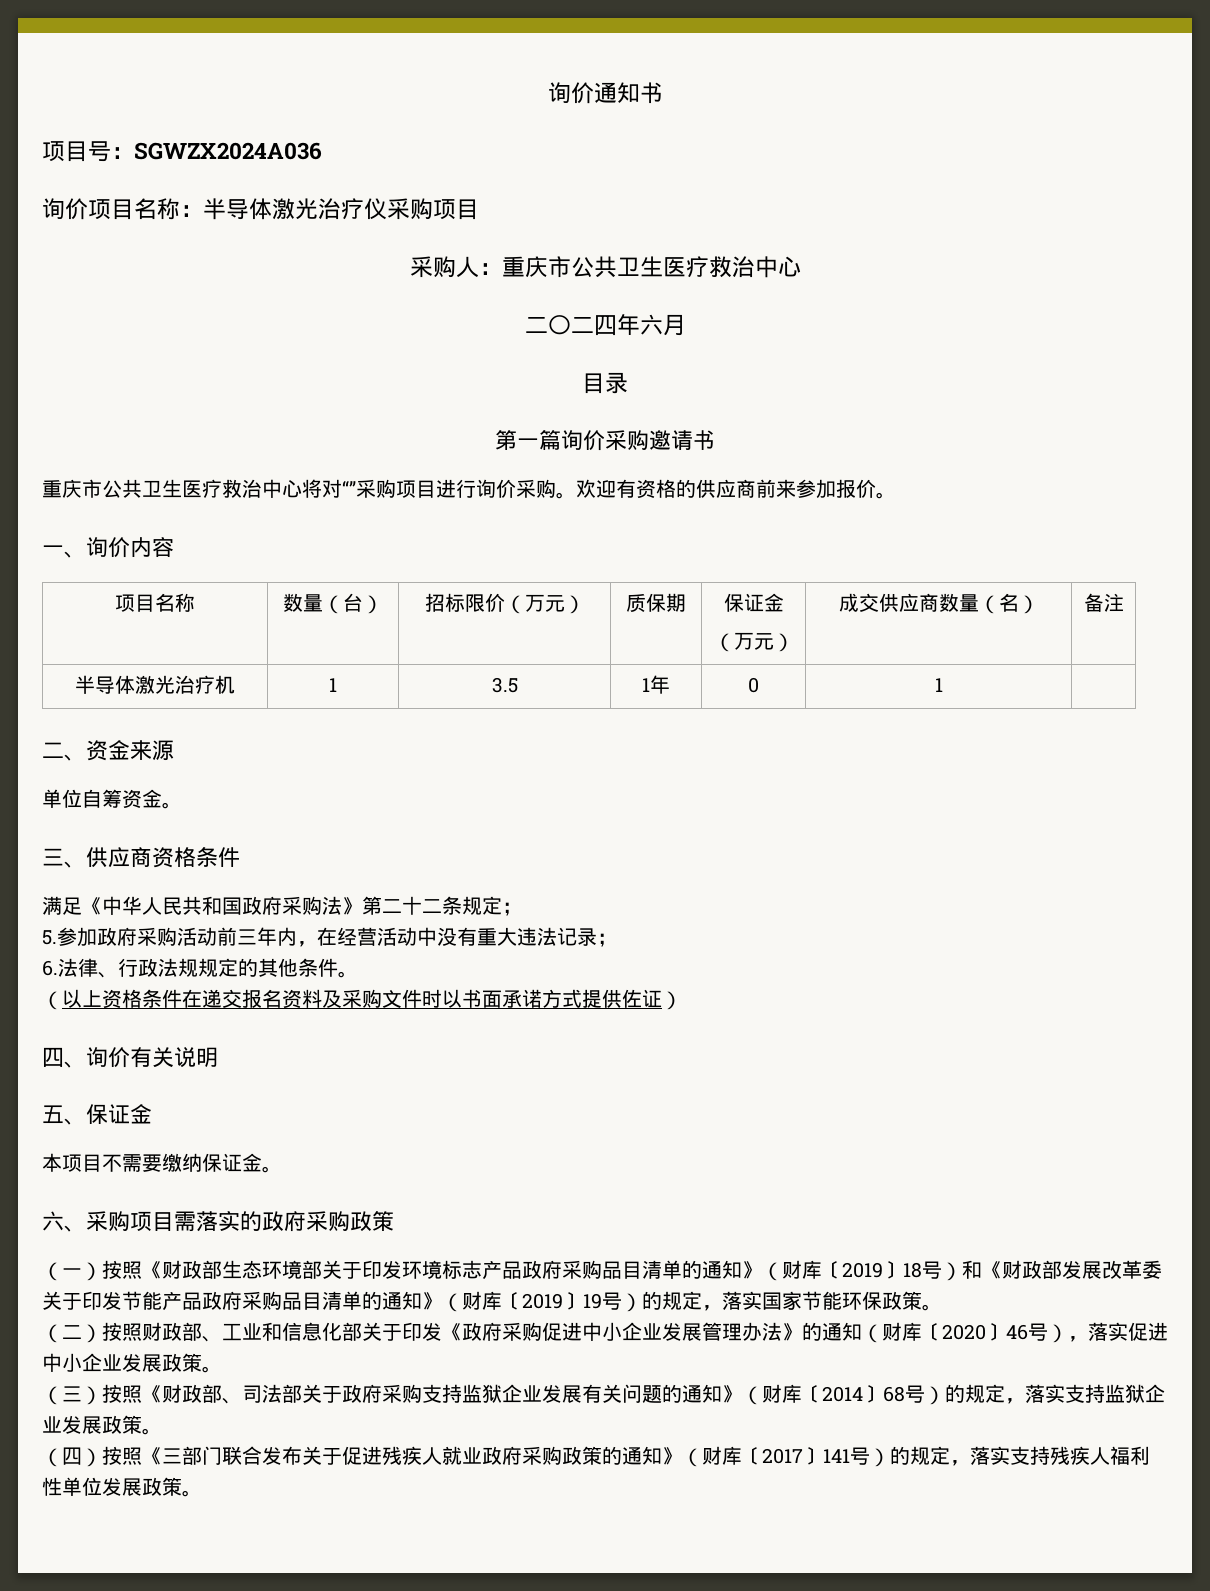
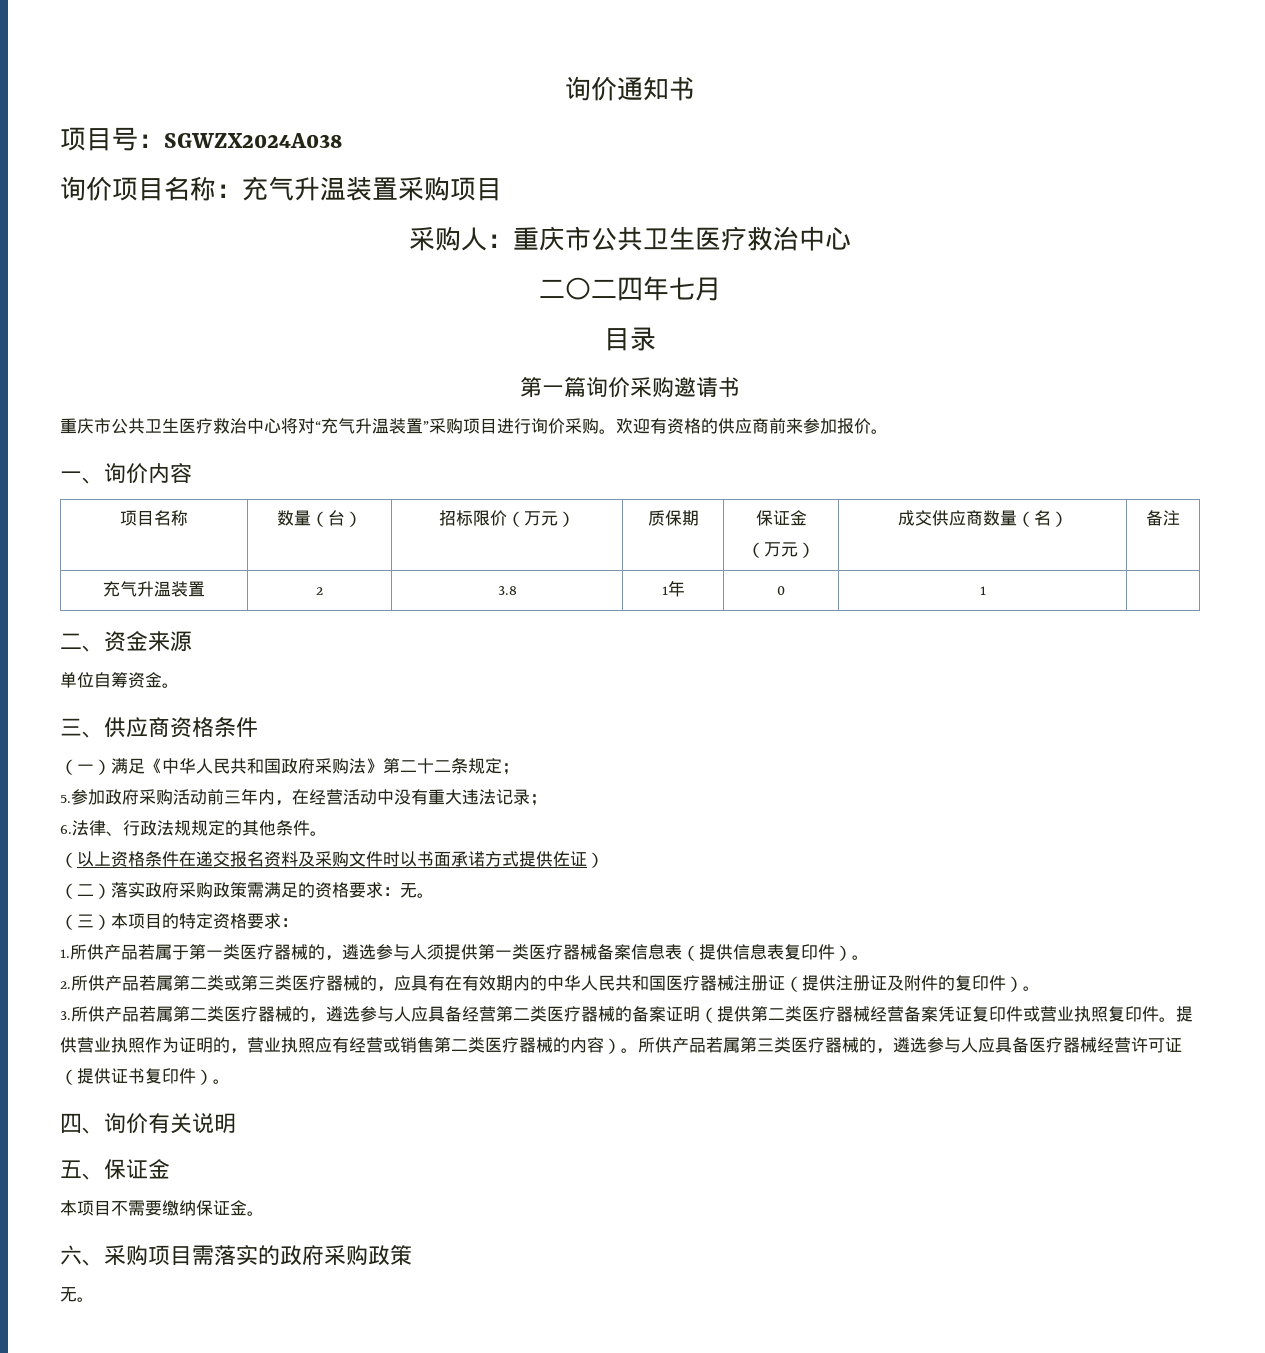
[134,142,322,160] SGWZX2024A036 -> [164,133,342,148] SGWZX2024A038
[203,198,387,220] 半导体激光治疗仪 -> [242,176,398,201] 充气升温装置
[639,314,663,335] 六 -> [669,277,695,300] 七
[342,480,356,496] “” -> [315,418,429,434] “充气升温装置”
[75,675,235,694] [329,678,337,692] [491,677,518,693] 半导体激光治疗机 | 1 | 3.5 -> [103,581,205,597] [316,587,323,595] [497,586,517,595] 充气升温装置 | 2 | 3.8
(240, 857) none -> [60,759,111,775] （一）
(682, 1000) none -> [60,882,434,899] [60,913,298,930] [60,944,869,961] [60,975,1040,992] [60,1006,1193,1023] [60,1037,1182,1054] [60,1068,230,1085] // （二）落实政府采购政策需满足的资格要求：无。 // （三）本项目的特定资格要求： // 1.所供产品若属于第一类医疗器械的，遴选参与人须提供第一类医疗器械备案信息表（提供信息表复印件）。 // 2.所供产品若属第二类或第三类医疗器械的，应具有在有效期内的中华人民共和国医疗器械注册证（提供注册证及附件的复印件）。 // 3.所供产品若属第二类医疗器械的，遴选参与人应具备经营第二类医疗器械的备案证明（提供第二类医疗器械经营备案凭证复印件或营业执照复印件。提供营业执照作为证明的，营业执照应有经营或销售第二类医疗器械的内容）。所供产品若属第三类医疗器械的，遴选参与人应具备医疗器械经营许可证（提供证书复印件）。
[42,1260,1162,1281] [42,1291,942,1312] [42,1322,1168,1343] [42,1353,222,1373] [42,1384,1165,1405] [42,1415,162,1435] [42,1446,1150,1467] [42,1477,182,1496] （一）按照《财政部生态环境部关于印发环境标志产品政府采购品目清单的通知》（财库〔2019〕18号）和《财政部发展改革委关于印发节能产品政府采购品目清单的通知》（财库〔2019〕19号）的规定，落实国家节能环保政策。 // （二）按照财政部、工业和信息化部关于印发《政府采购促进中小企业发展管理办法》的通知（财库〔2020〕46号），落实促进中小企业发展政策。 // （三）按照《财政部、司法部关于政府采购支持监狱企业发展有关问题的通知》（财库〔2014〕68号）的规定，落实支持监狱企业发展政策。 // （四）按照《三部门联合发布关于促进残疾人就业政府采购政策的通知》（财库〔2017〕141号）的规定，落实支持残疾人福利性单位发展政策 -> [60,1287,77,1302] 无

